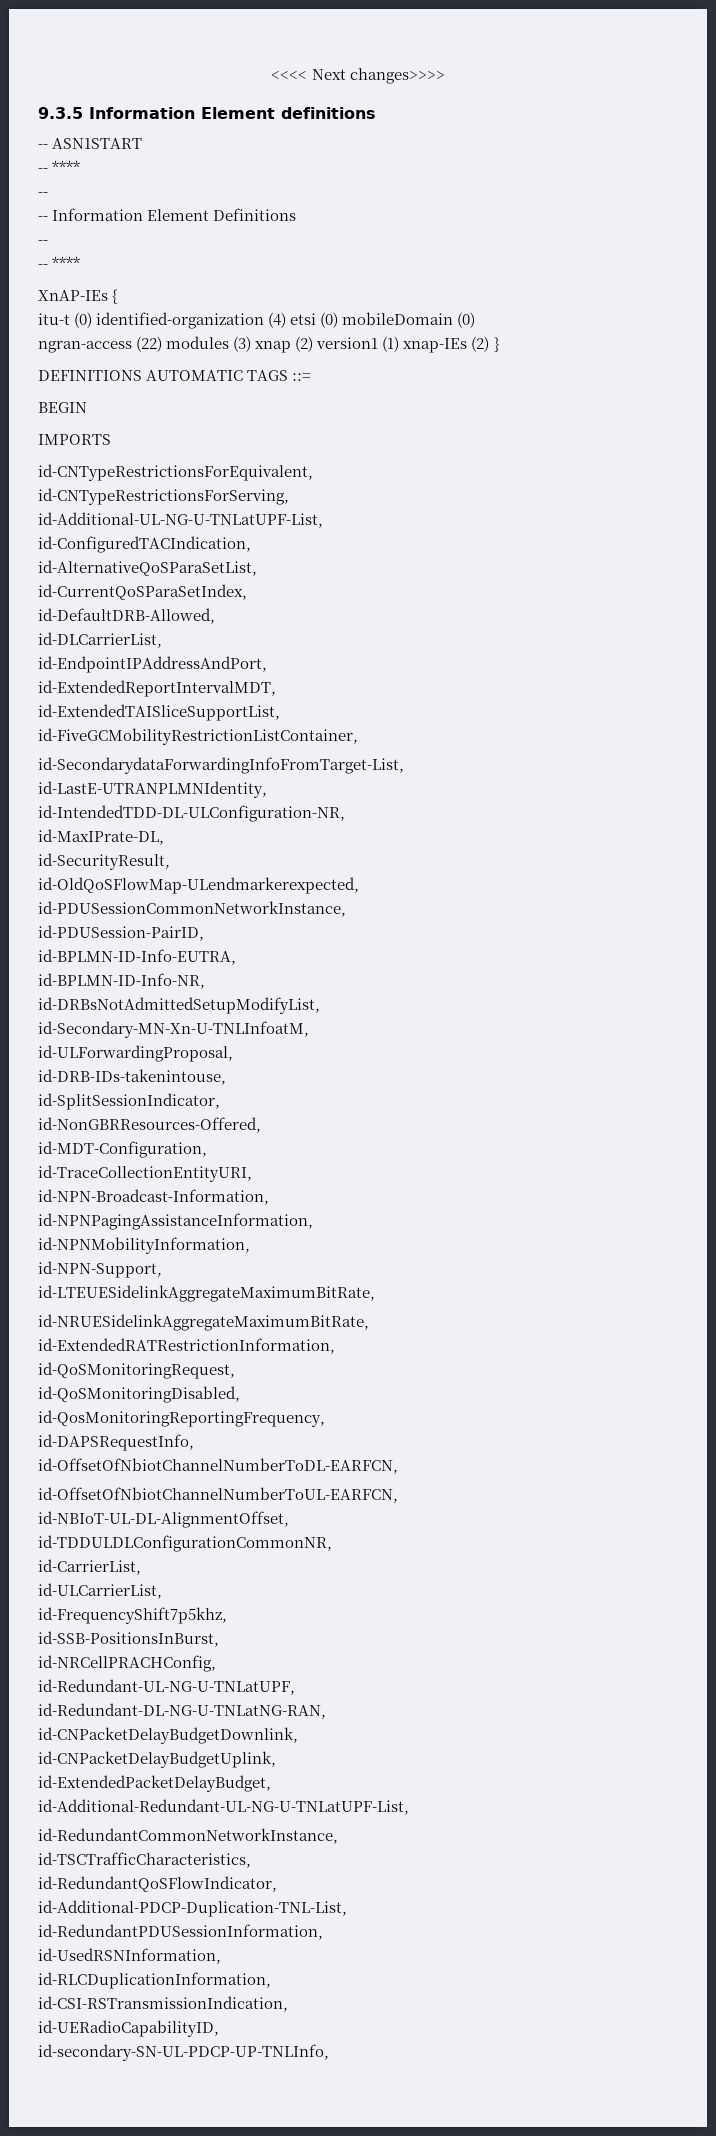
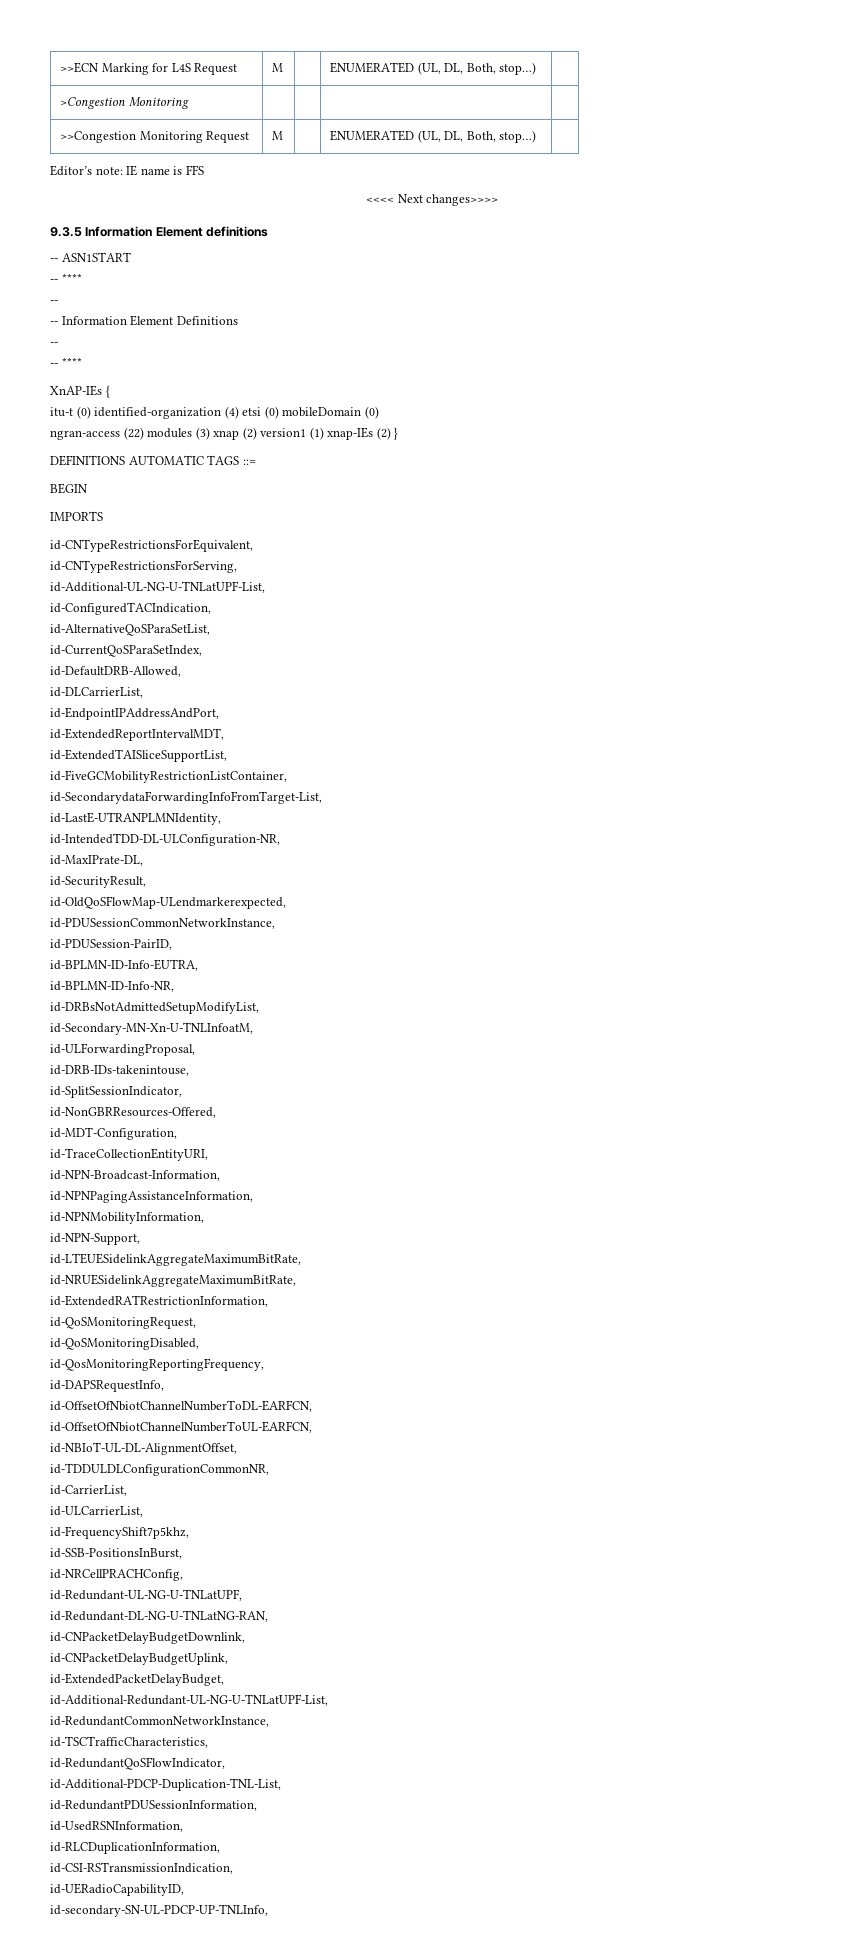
(271, 75) none -> [59,62,238,75] [271,63,283,72] [329,62,537,75] [59,97,189,109] [59,131,250,143] [271,131,283,140] [329,130,537,143] [50,165,204,176] >>ECN Marking for L4S Request | M | | ENUMERATED (UL, DL, Both, stop…) | // >Congestion Monitoring | | | | // >>Congestion Monitoring Request | M | | ENUMERATED (UL, DL, Both, stop…) | // Editor’s note: IE name is FFS //

